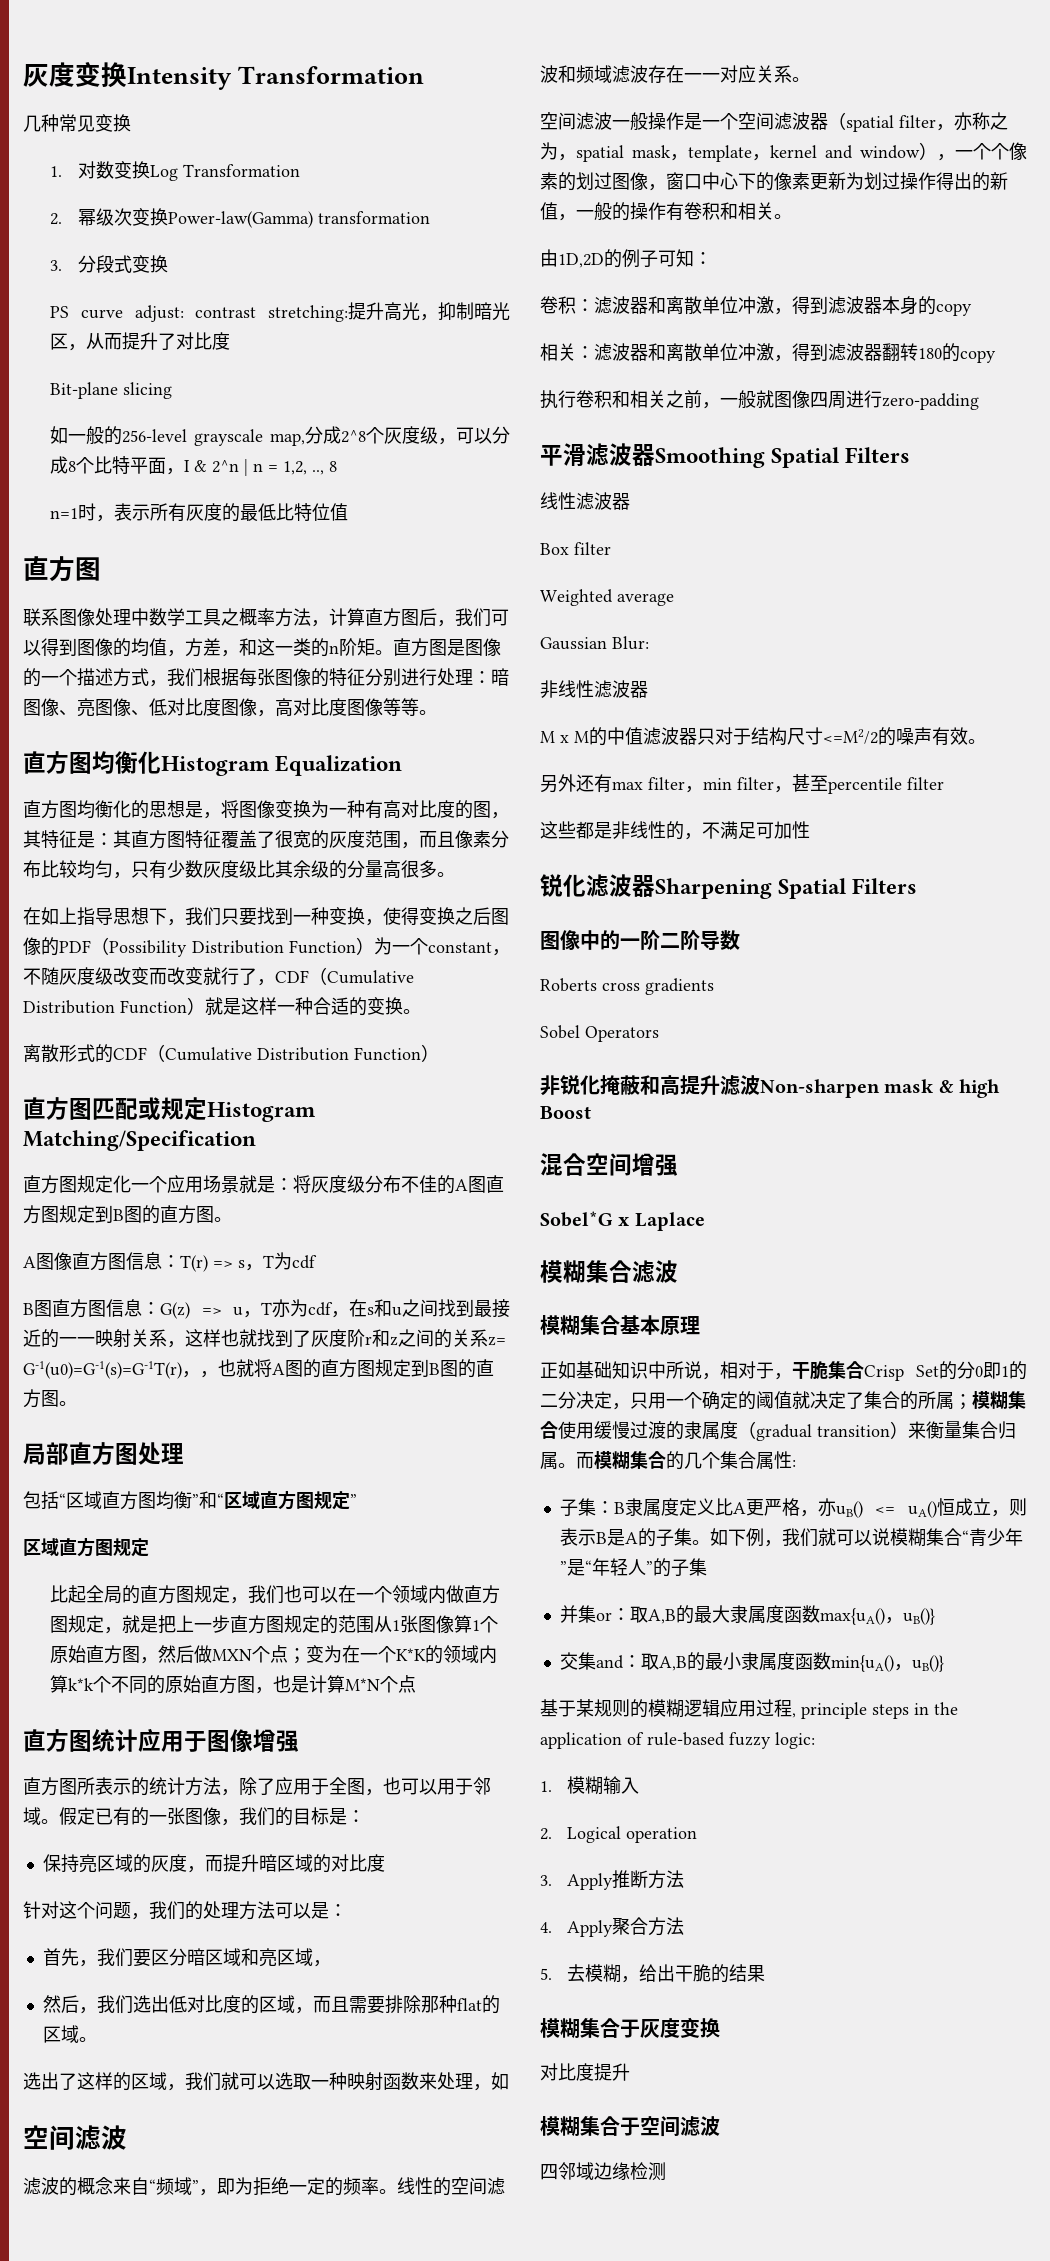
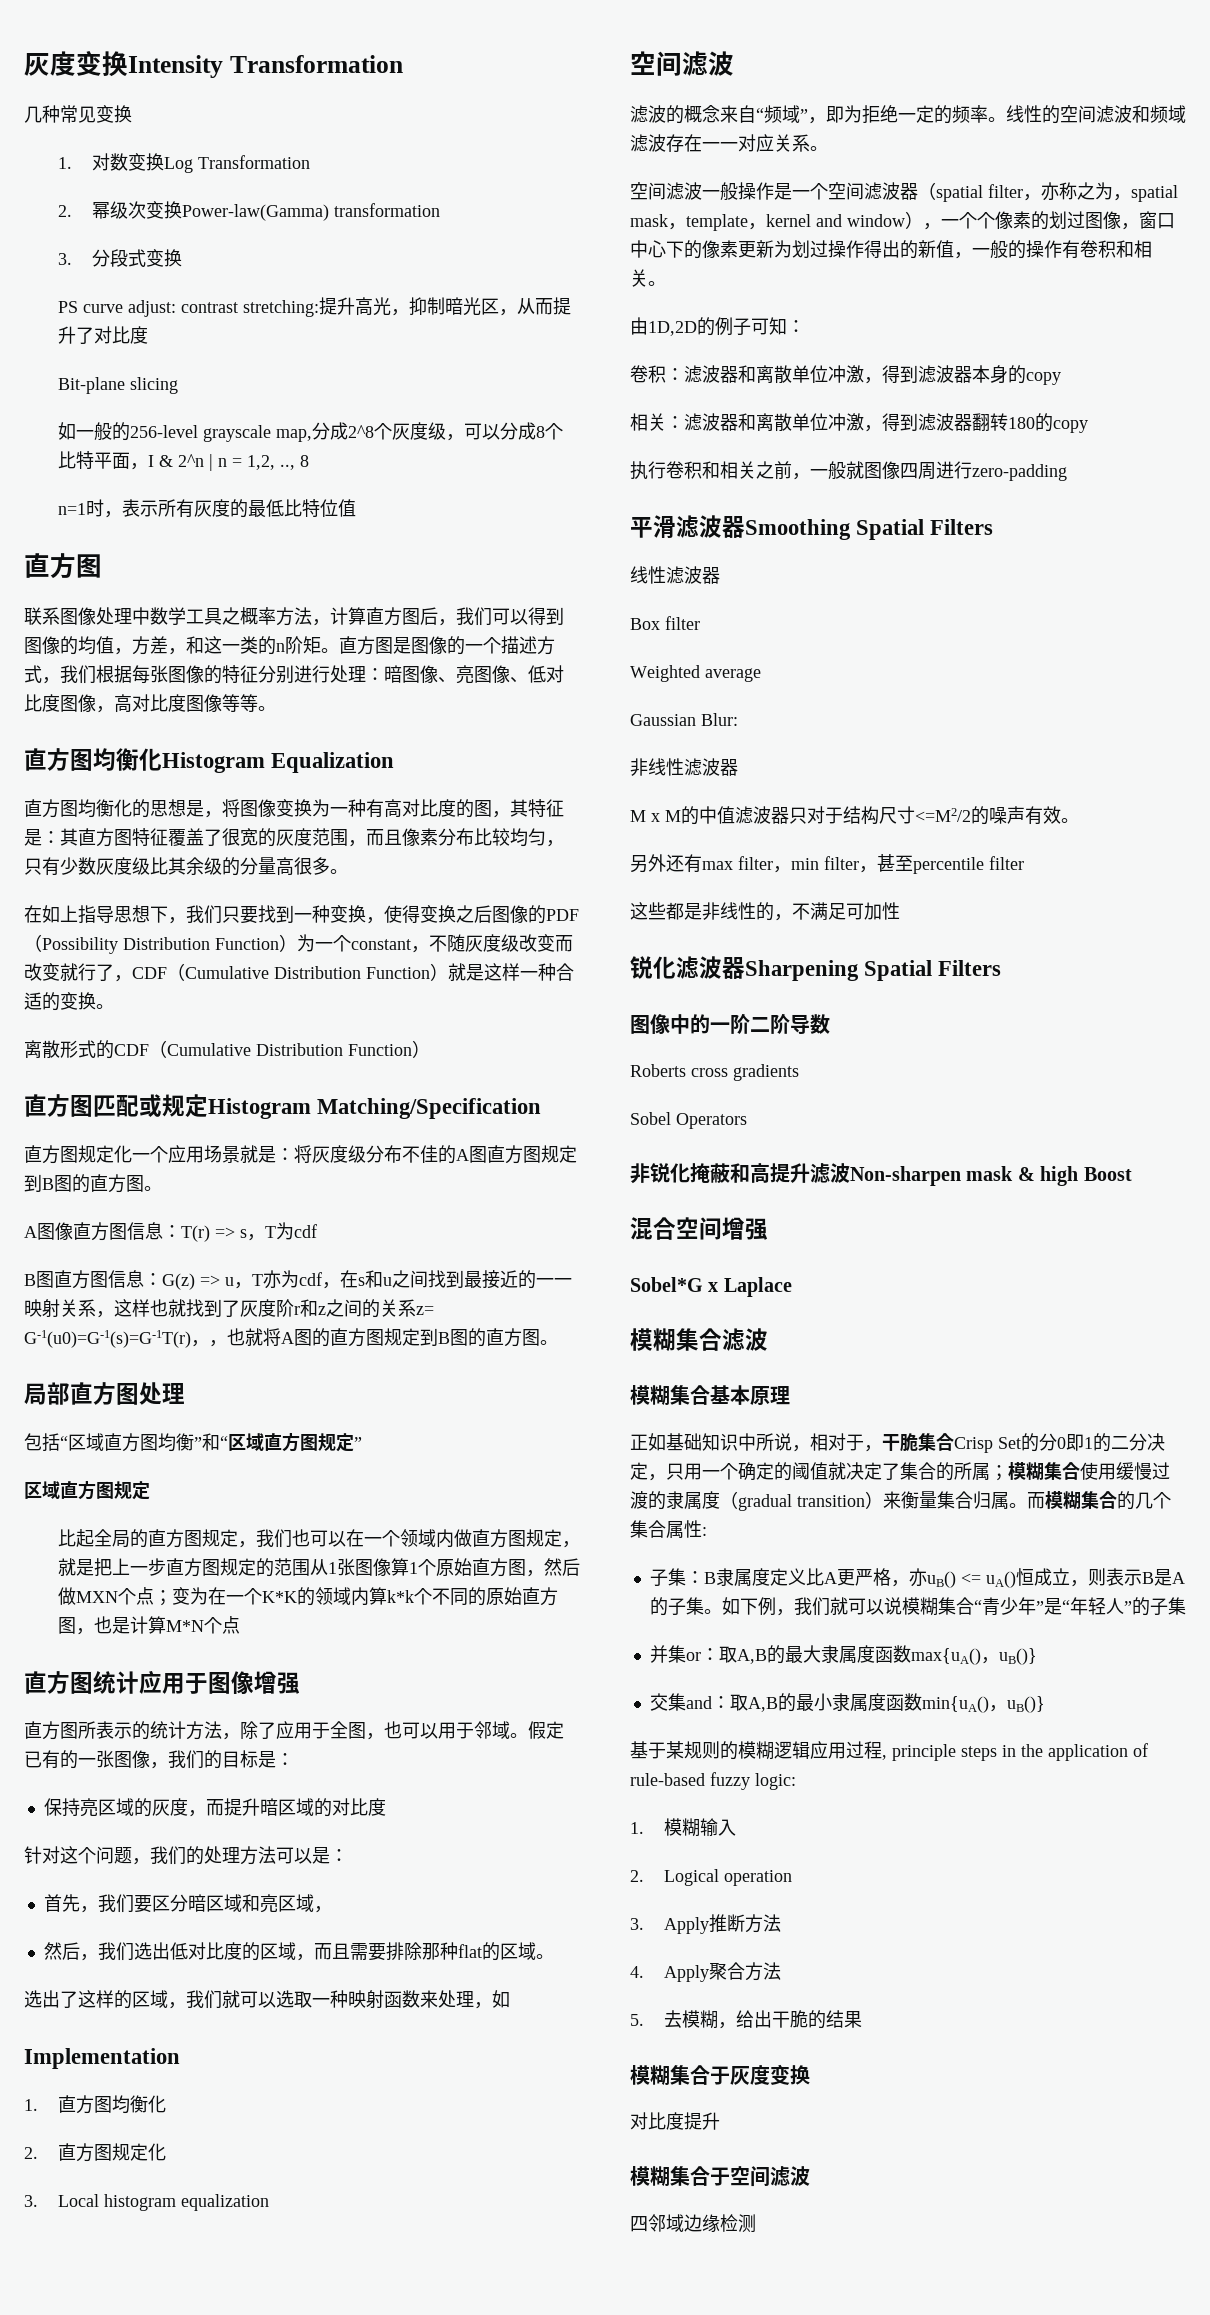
(509, 2081) none -> [24,2048,180,2069] [24,2095,166,2114] [24,2143,166,2162] [24,2194,269,2211] // Implementation // 1.直方图均衡化 // 2.直方图规定化 // 3. Local histogram equalization

